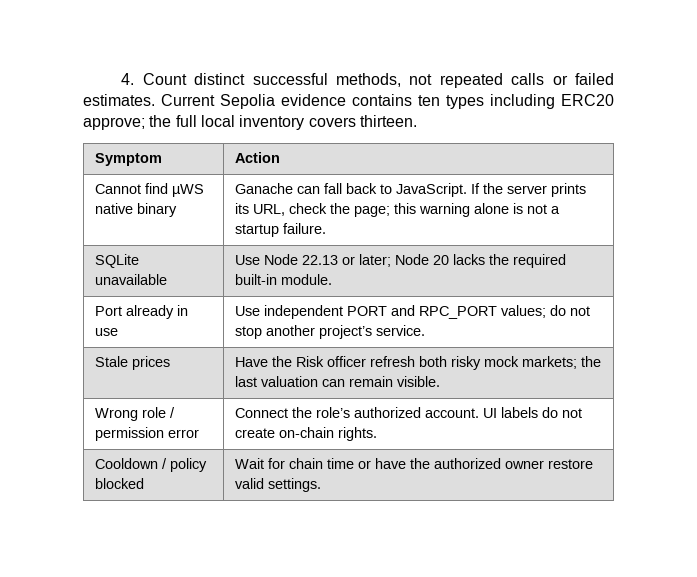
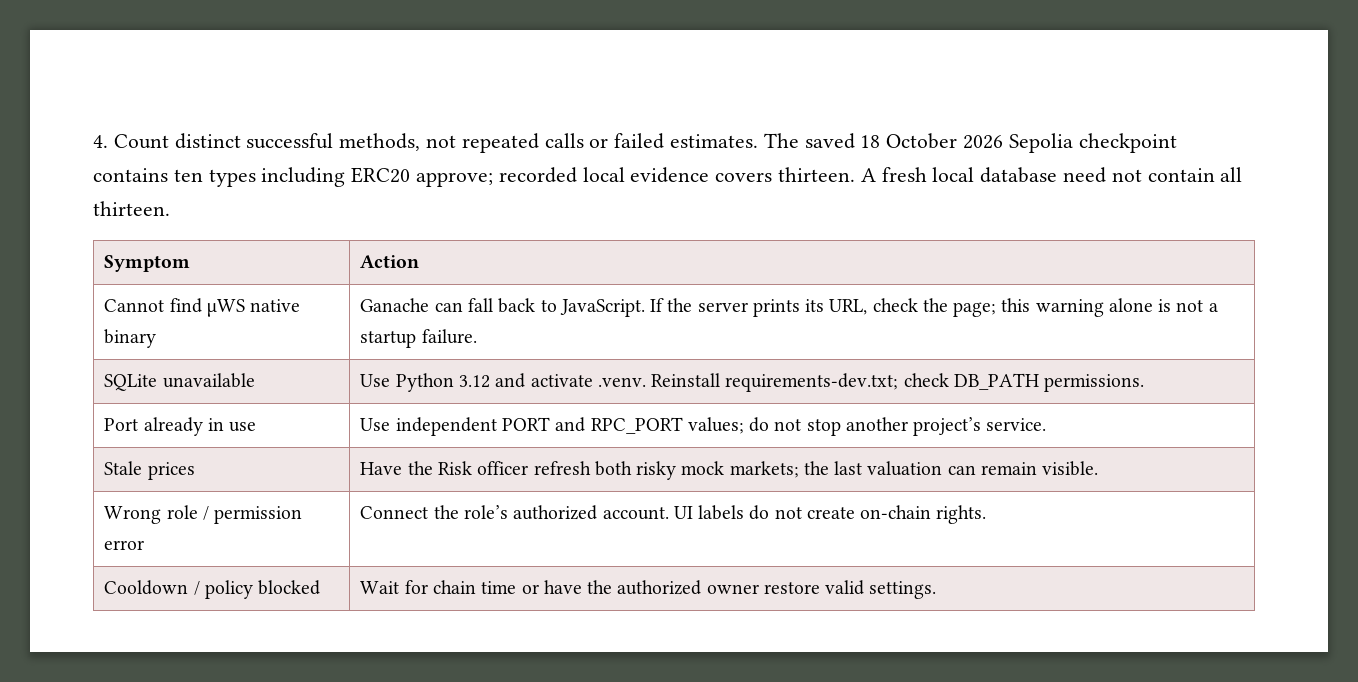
[161,94,346,109] Current Sepolia evidence -> [763,133,1177,153] The saved 18 October 2026 Sepolia checkpoint
[149,115,356,130] the full local inventory covers -> [498,167,1243,183] recorded local evidence covers thirteen. A fresh local database need not contain all
[263,254,566,268] [234,274,332,285] Node 22.13 or later; Node 20 lacks the required built-in module. -> [395,373,1145,392] Python 3.12 and activate .venv. Reinstall requirements-dev.txt; check DB_PATH permissions.

